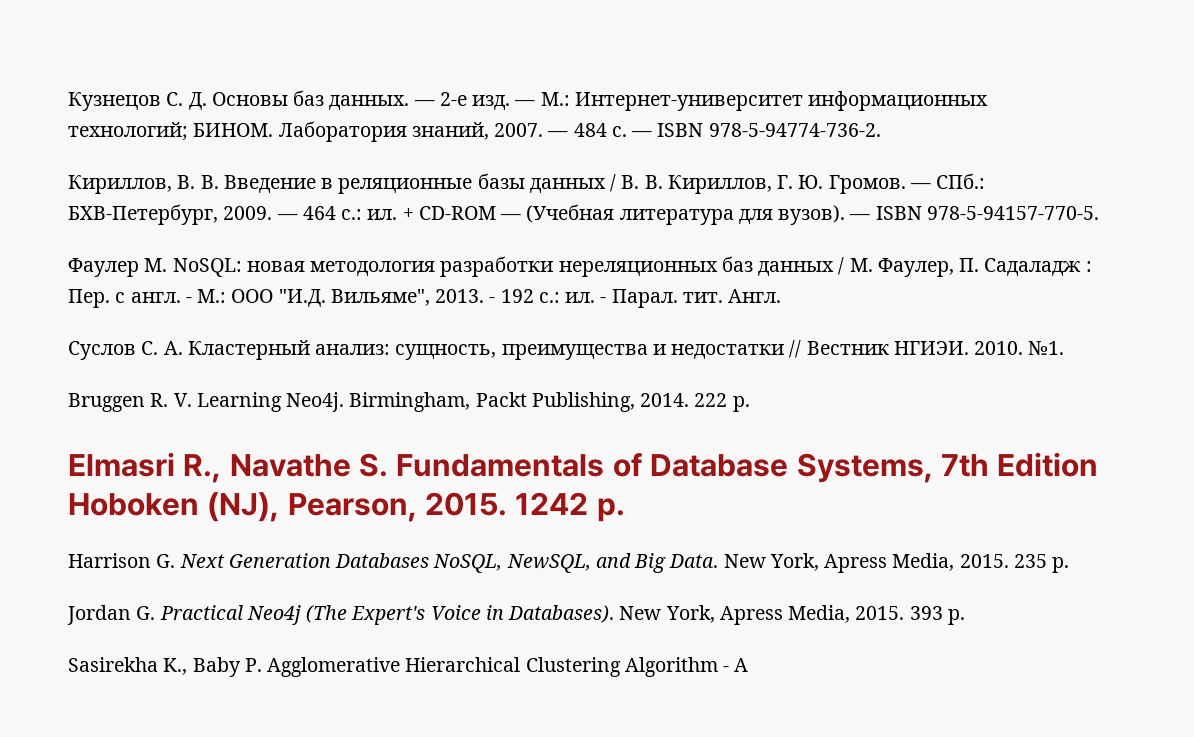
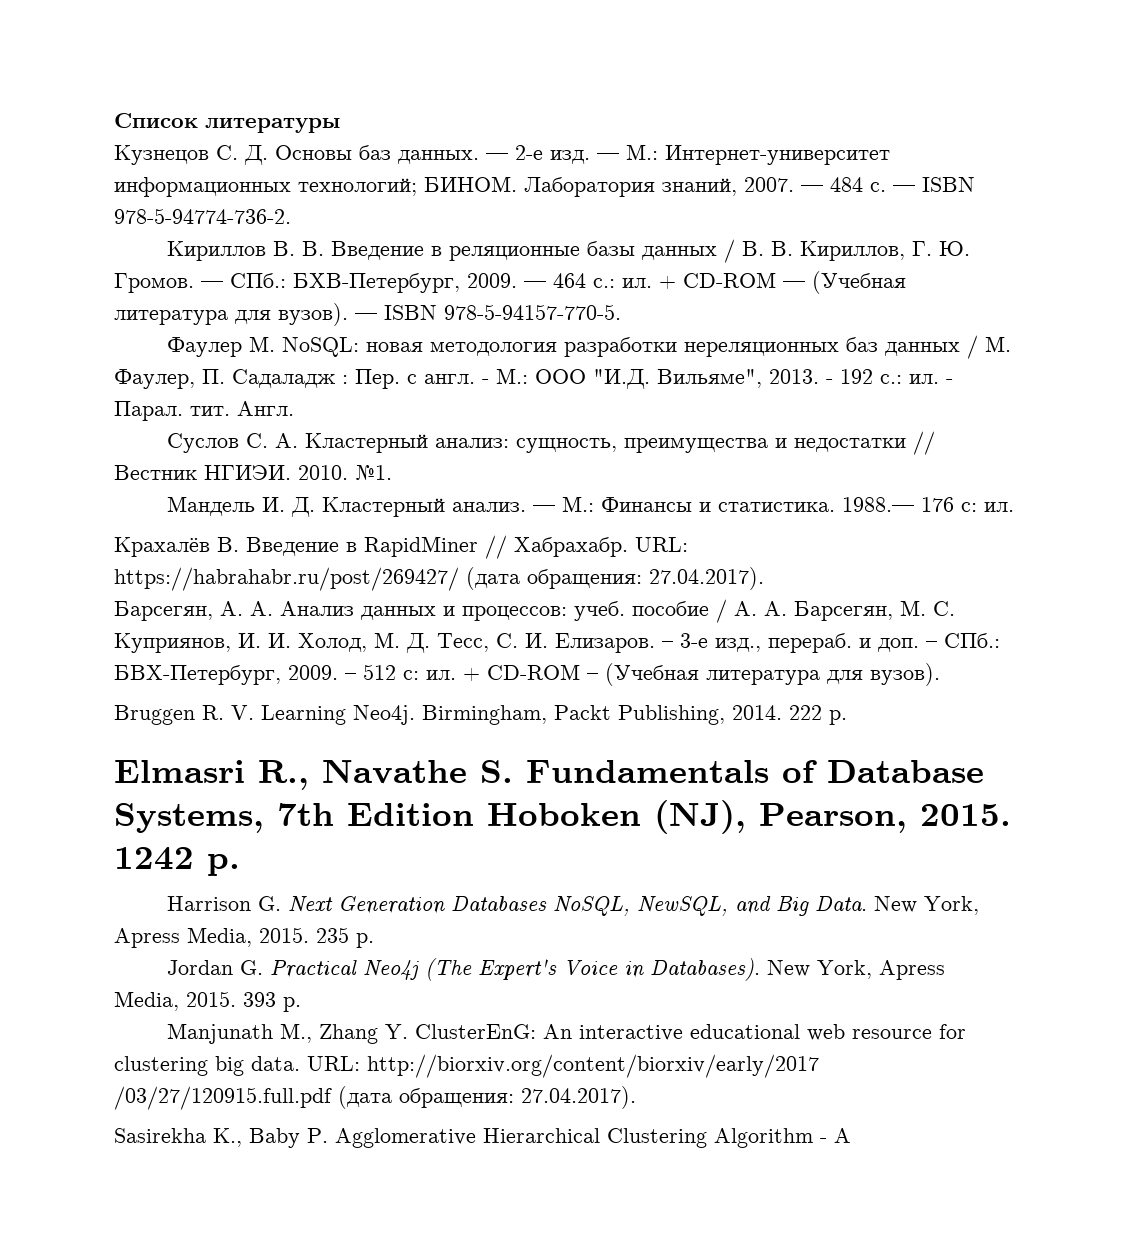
(68, 101) none -> [114,113,340,133] Список литературы //
[68,175,172,194] Кириллов, -> [166,241,266,261] Кириллов
(1065, 348) none -> [166,496,1014,517] [114,535,688,559] [114,567,764,591] [114,599,955,623] [114,632,1000,653] [114,663,940,686] // Мандель И. Д. Кластерный анализ. — М.: Финансы и статистика. 1988.— 176 с: ил. // Крахалёв В. Введение в RapidMiner // Хабрахабр. URL: https://habrahabr.ru/post/269427/ (дата обращения: 27.04.2017). // Барсегян, А. А. Анализ данных и процессов: учеб. пособие / А. А. Барсегян, М. С. Куприянов, И. И. Холод, М. Д. Тесс, С. И. Елизаров. – 3-е изд., перераб. и доп. – СПб.: БВХ-Петербург, 2009. – 512 с: ил. + CD-ROM – (Учебная литература для вузов).
(965, 617) none -> [166,1023,966,1044] [114,1054,819,1078] [114,1086,636,1110] // Manjunath M., Zhang Y. ClusterEnG: An interactive educational web resource for clustering big data. URL: http://biorxiv.org/content/biorxiv/early/2017 /03/27/120915.full.pdf (дата обращения: 27.04.2017).

